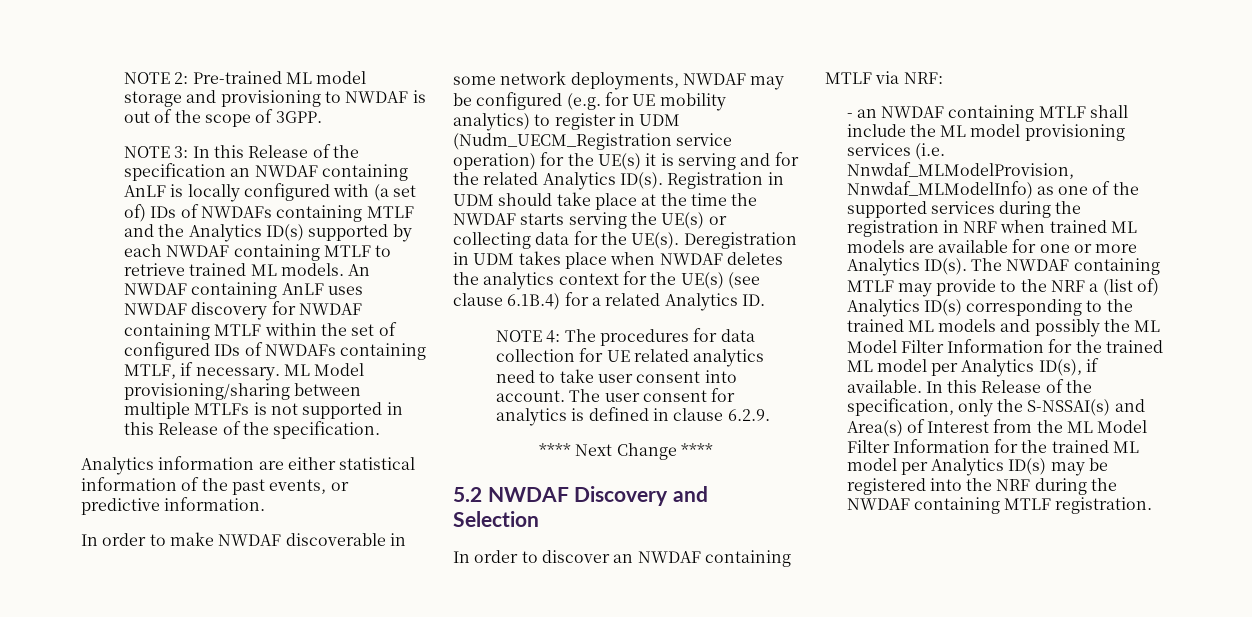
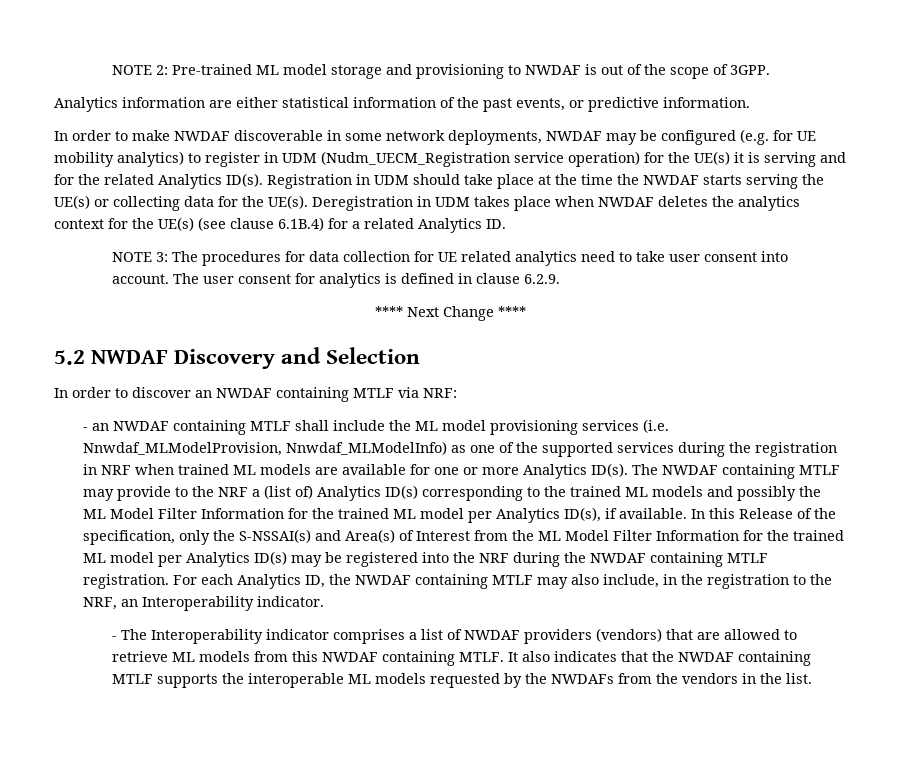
[124,144,359,158] [124,163,408,181] [124,183,416,202] [124,204,414,222] [124,224,412,242] [124,244,392,261] [124,263,371,276] [124,282,363,299] [124,301,362,320] [124,322,397,340] [124,342,427,360] [124,362,365,381] [124,383,362,400] [124,402,403,419] [124,421,381,439] // NOTE 3: In this Release of the specification an NWDAF containing AnLF is locally configured with (a set of) IDs of NWDAFs containing MTLF and the Analytics ID(s) supported by each NWDAF containing MTLF to retrieve trained ML models. An NWDAF containing AnLF uses NWDAF discovery for NWDAF containing MTLF within the set of configured IDs of NWDAFs containing MTLF, if necessary. ML Model provisioning/sharing between multiple MTLFs is not supported in this Release of the specification. -> (770, 70) none
[546,330,561,343] 4: -> [155,252,168,262] 3:
(1153, 505) none -> [172,574,832,589] [82,596,324,611] [111,628,797,644] [111,651,811,666] [111,673,812,688] For each Analytics ID, the NWDAF containing MTLF may also include, in the registration to the NRF, an Interoperability indicator. // - The Interoperability indicator comprises a list of NWDAF providers (vendors) that are allowed to retrieve ML models from this NWDAF containing MTLF. It also indicates that the NWDAF containing MTLF supports the interoperable ML models requested by the NWDAFs from the vendors in the list.

